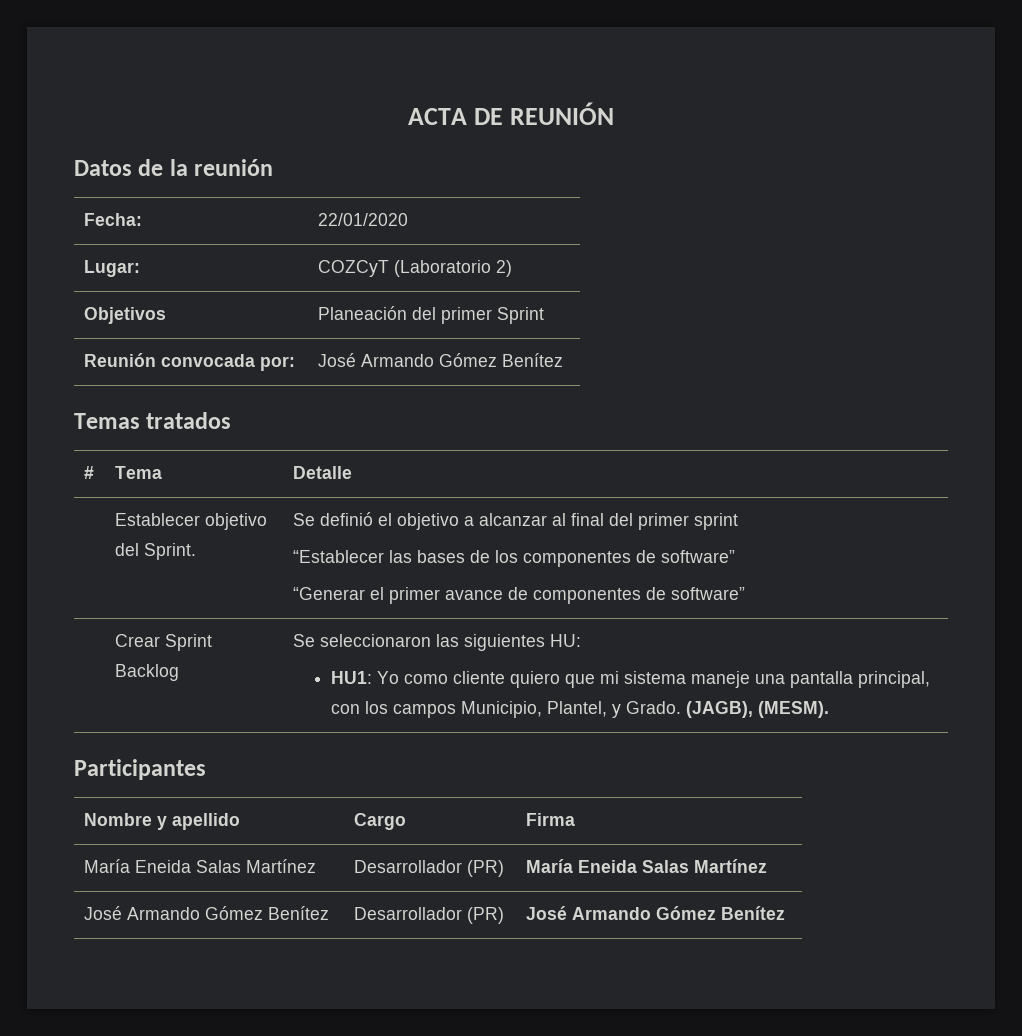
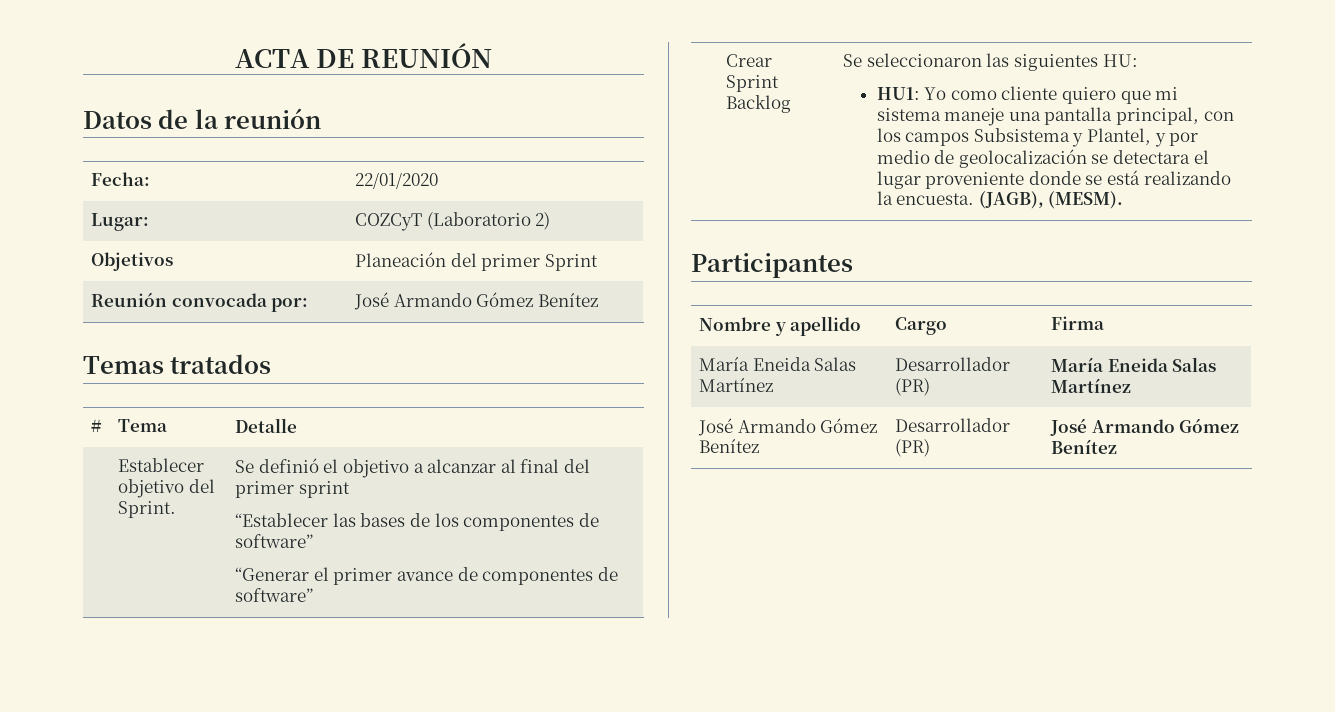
[460,701,681,718] Municipio, Plantel, y Grado. -> [973,128,1199,147] [876,149,1209,168] [876,170,1231,189] [876,191,975,205] Subsistema y Plantel, y por medio de geolocalización se detectara el lugar proveniente donde se está realizando la encuesta.

